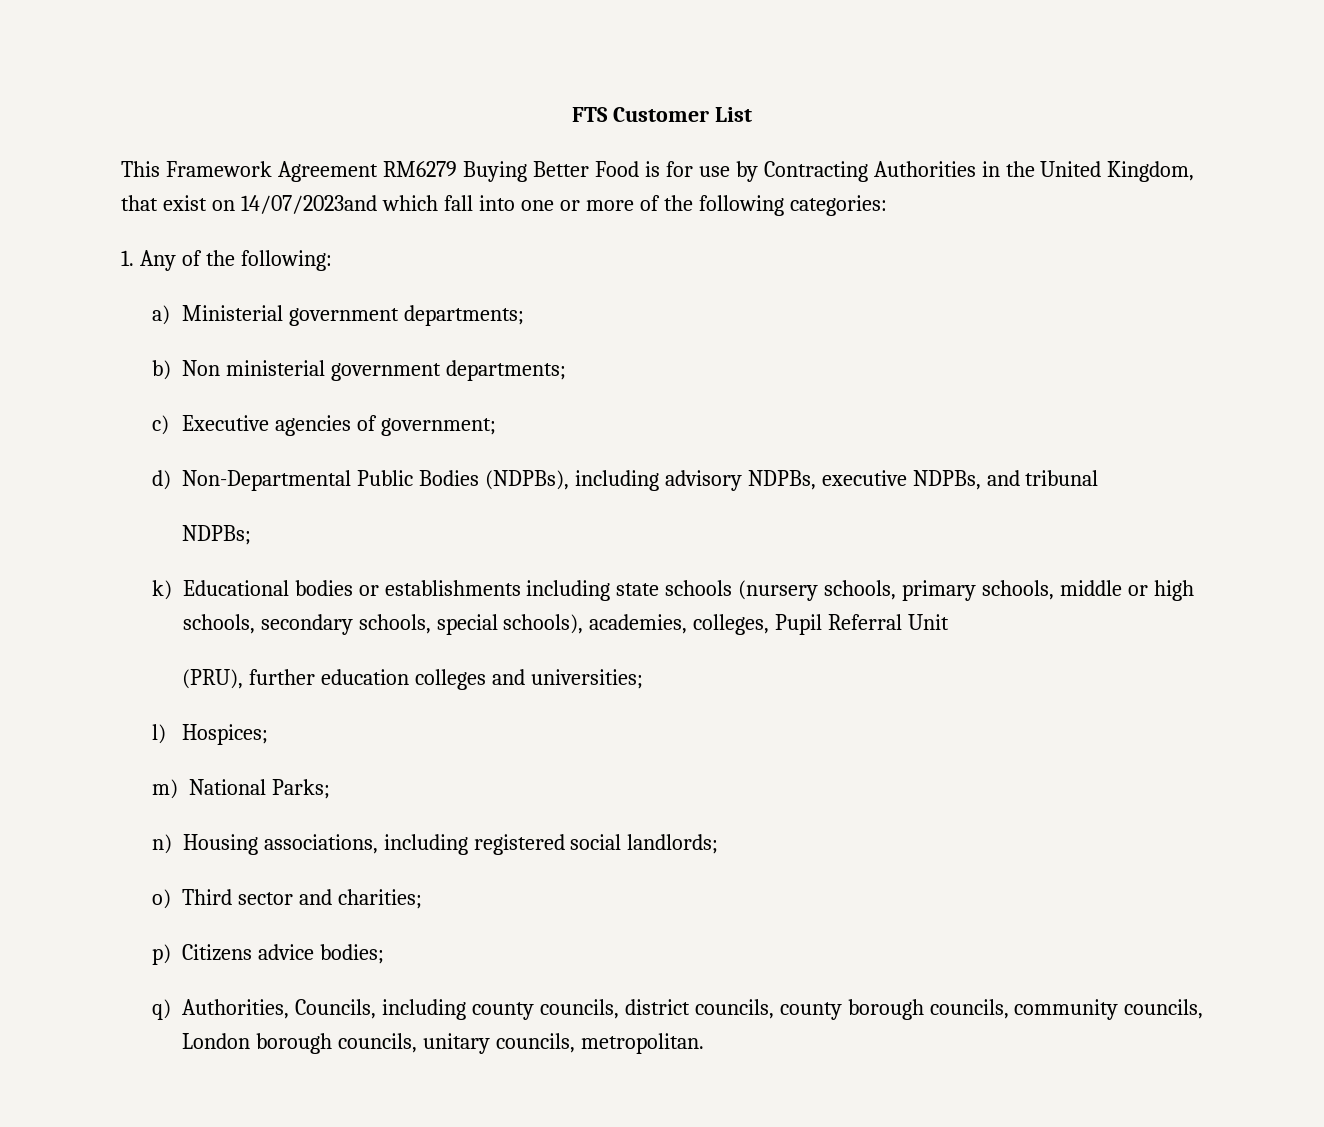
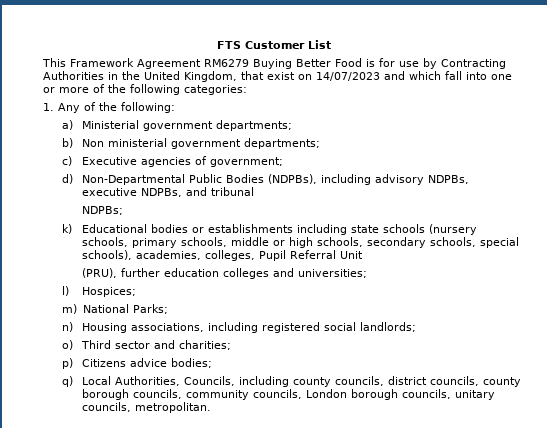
[241,195,378,214] 14/07/2023and -> [316,71,406,81] 14/07/2023 and
(171, 1009) none -> [81,376,111,385] Local

